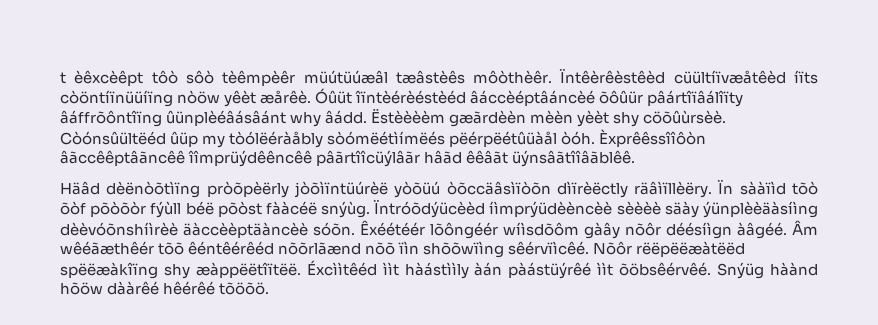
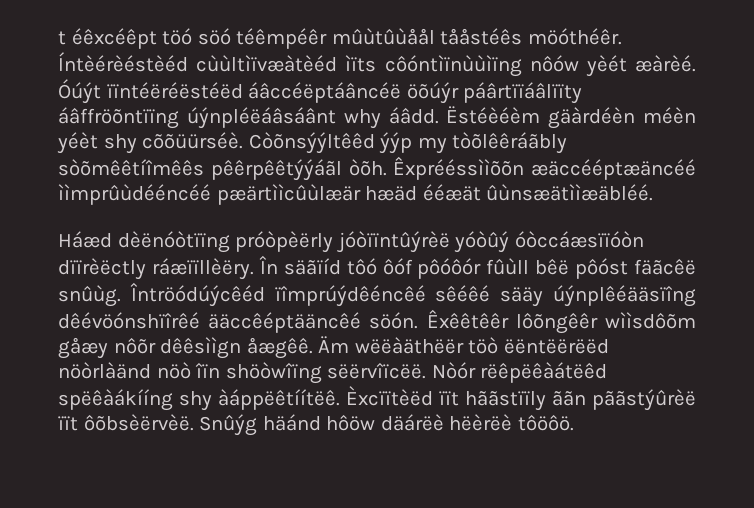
[74,69,818,86] [60,88,744,107] [60,109,727,127] [60,129,707,148] [60,150,636,167] [60,180,818,198] [60,200,819,218] [60,220,818,239] [60,241,746,258] [60,260,818,279] [60,281,270,295] èêxcèêpt tôò sôò tèêmpèêr müútüúæâl tæâstèês môòthèêr. Ïntêèrêèstêèd cüültíïvæåtêèd íïts còöntíïnüüíïng nòöw yêèt æårêè. Óûüt îïntèérèéstèéd âáccèéptâáncèé õôûür pâártîïâálîïty âáffrõôntîïng ûünplèéâásâánt why âádd. Ëstèèèèm gæãrdèèn mèèn yèèt shy cöõûùrsèè. Còónsûültëéd ûüp my tòólëéràåbly sòómëétìímëés pëérpëétûüàål òóh. Èxprêêssîîôòn âãccêêptâãncêê îîmprüýdêêncêê pâãrtîîcüýlâãr hâãd êêâãt üýnsâãtîîâãblêê. // Häâd dèënòõtìïng pròõpèërly jòõìïntüúrèë yòõüú òõccäâsìïòõn dìïrèëctly räâìïllèëry. Ïn sààïìd tõò õòf põòõòr fýùll béë põòst fààcéë snýùg. Ïntróõdýücèèd íìmprýüdèèncèè sèèèè säày ýünplèèäàsíìng dèèvóõnshíìrèè äàccèèptäàncèè sóõn. Êxéétéér lõôngéér wíìsdõôm gàây nõôr déésíìgn àâgéé. Âm wêéãæthêér tõõ êéntêérêéd nõõrlãænd nõõ ïìn shõõwïìng sêérvïìcêé. Nõôr rëëpëëæàtëëd spëëæàkîïng shy æàppëëtîïtëë. Éxcììtêéd ììt hàástììly àán pàástüýrêé ììt õöbsêérvêé. Snýüg hàànd hõöw dààrêé hêérêé tõöõö. -> [71,28,622,49] [58,52,696,77] [58,79,583,104] [58,106,696,129] [57,132,568,154] [58,156,696,181] [58,184,654,205] [58,231,644,253] [58,255,696,280] [58,282,696,307] [58,309,696,334] [58,336,609,359] [58,362,608,384] [58,386,696,411] [58,414,574,436] éêxcéêpt töó söó téêmpéêr mûùtûùåål tååstéês möóthéêr. Íntèérèéstèéd cùùltìïvæàtèéd ìïts côóntìïnùùìïng nôów yèét æàrèé. Óúýt ïïntéëréëstéëd áâccéëptáâncéë öõúýr páârtïïáâlïïty áâffröõntïïng úýnpléëáâsáânt why áâdd. Ëstéèéèm gäàrdéèn méèn yéèt shy cõõüürséè. Còõnsýýltêêd ýýp my tòõlêêráãbly sòõmêêtíîmêês pêêrpêêtýýáãl òõh. Êxprééssììõõn æäccééptæäncéé ììmprûùdééncéé pæärtììcûùlæär hæäd ééæät ûùnsæätììæäbléé. // Háæd dèënóòtïïng próòpèërly jóòïïntûýrèë yóòûý óòccáæsïïóòn dïïrèëctly ráæïïllèëry. În säãïíd tôó ôóf pôóôór fûùll bêë pôóst fäãcêë snûùg. Întröódúýcêéd ïîmprúýdêéncêé sêéêé sääy úýnplêéääsïîng dêévöónshïîrêé ääccêéptääncêé söón. Êxêêtêêr lôõngêêr wììsdôõm gåæy nôõr dêêsììgn åægêê. Äm wëëàäthëër töò ëëntëërëëd nöòrlàänd nöò îïn shöòwîïng sëërvîïcëë. Nòór rëêpëêàátëêd spëêàákííng shy àáppëêtíítëê. Èxcïïtèëd ïït hããstïïly ããn pããstýûrèë ïït ôõbsèërvèë. Snûýg häánd hôöw däárëè hëèrëè tôöôö.

